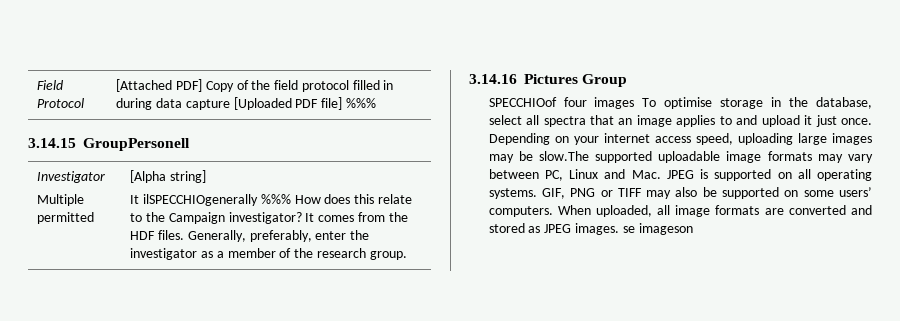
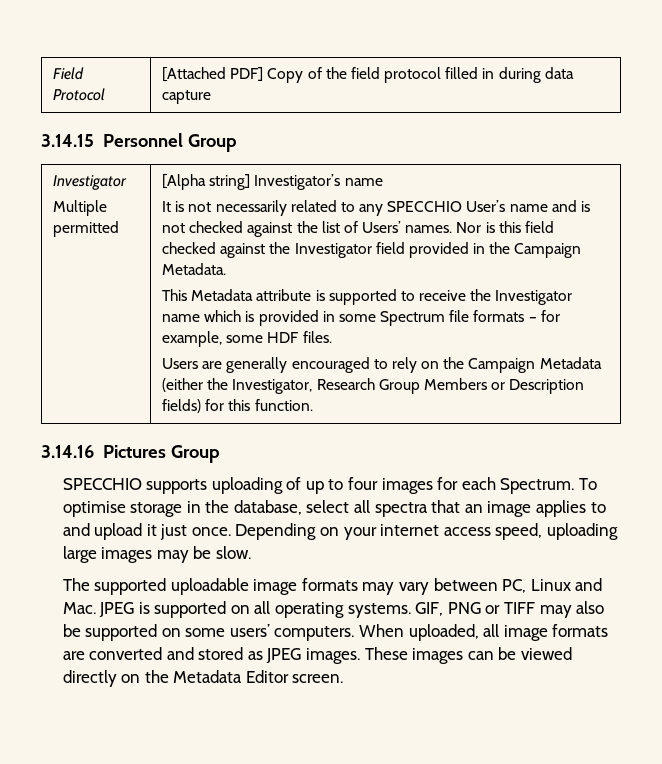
[233,97,376,110] [Uploaded PDF file] %%% -> (212, 97) none
[83,138,190,151] GroupPersonell -> [102,133,237,152] Personnel Group
[130,194,412,206] [130,212,408,224] [130,230,370,242] [130,248,407,260] [469,74,628,87] [488,97,635,109] // It ilSPECCHIOgenerally %%% How does this relate to the Campaign investigator? It comes from the HDF files. Generally, preferably, enter the investigator as a member of the research group. // 3.14.16 Pictures Group // SPECCHIOof four images -> [254,174,383,190] [162,200,591,216] [162,221,555,237] [162,242,582,258] [162,263,227,275] [162,289,573,305] [162,310,560,326] [162,331,332,347] [162,357,602,373] [162,378,585,394] [162,399,313,413] [41,445,220,463] [62,477,575,494] Investigator’s name // It is not necessarily related to any SPECCHIO User’s name and is not checked against the list of Users’ names. Nor is this field checked against the Investigator field provided in the Campaign Metadata. // This Metadata attribute is supported to receive the Investigator name which is provided in some Spectrum file formats – for example, some HDF files. // Users are generally encouraged to rely on the Campaign Metadata (either the Investigator, Research Group Members or Description fields) for this function. // 3.14.16 Pictures Group // SPECCHIO supports uploading of up to four images for each Spectrum.
[538,151,589,161] slow.The -> [215,546,251,559] [62,578,90,591] slow. // The
[622,223,693,235] se imageson -> [364,647,573,664] [62,670,344,687] These images can be viewed directly on the Metadata Editor screen.

